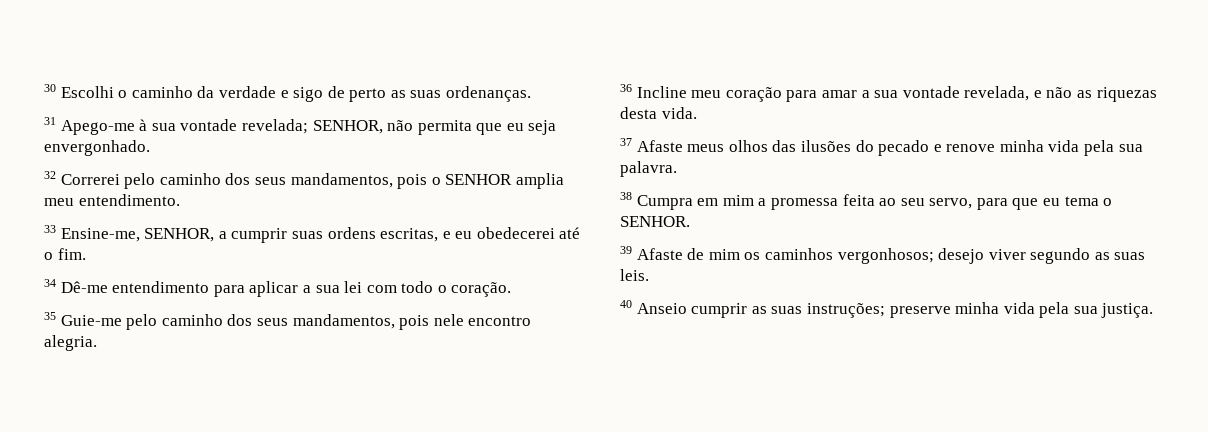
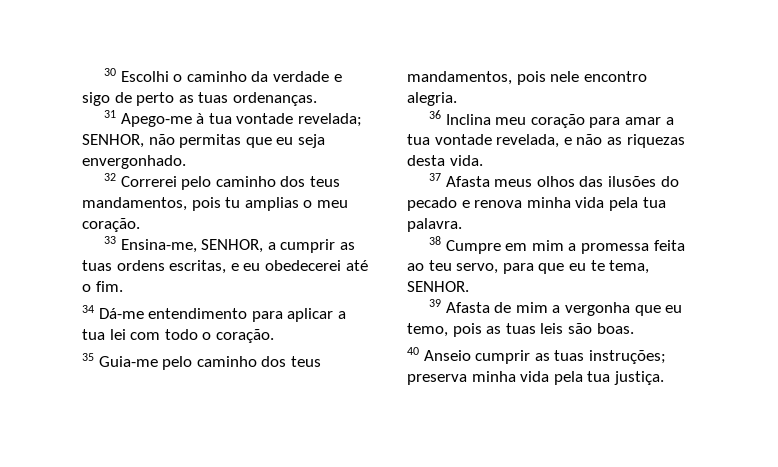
[410,90,442,98] suas -> [198,92,229,103] tuas
[151,123,176,131] sua -> [208,113,232,124] tua
[417,120,472,135] permita -> [179,134,242,148] permitas
[254,173,564,189] [44,194,180,206] seus mandamentos, pois o SENHOR amplia meu entendimento. -> [310,176,341,187] [82,197,348,211] [82,218,140,232] teus mandamentos, pois tu amplias o meu coração.
[60,228,140,242] Ensine-me, -> [120,239,197,253] Ensina-me,
[291,231,323,239] suas -> [340,242,356,250] [82,260,112,271] as tuas
[60,281,108,293] Dê-me -> [98,308,144,319] Dá-me
[315,285,340,293] sua -> [82,329,105,340] tua
[60,314,288,330] Guie-me pelo caminho dos seus -> [98,356,321,370] Guia-me pelo caminho dos teus
[636,86,687,98] Incline -> [445,114,491,125] Inclina
[874,90,899,98] sua -> [407,134,430,145] tua
[636,140,683,152] Afaste -> [445,176,490,187] Afasta
[946,140,1143,156] renove minha vida pela sua -> [474,197,666,211] renova minha vida pela tua
[636,195,693,210] Cumpra -> [445,240,501,254] Cumpre
[900,198,925,206] seu -> [428,260,452,271] teu
[1064,196,1113,206] tema o -> [590,260,650,274] te tema,
[636,248,683,260] Afaste -> [445,302,490,313] Afasta
[744,248,1146,264] [620,269,649,281] os caminhos vergonhosos; desejo viver segundo as suas leis. -> [552,302,683,316] [407,323,634,337] a vergonha que eu temo, pois as tuas leis são boas.
[771,302,1098,318] suas instruções; preserve minha vida pela sua -> [554,350,666,364] [407,371,611,385] tuas instruções; preserva minha vida pela tua

